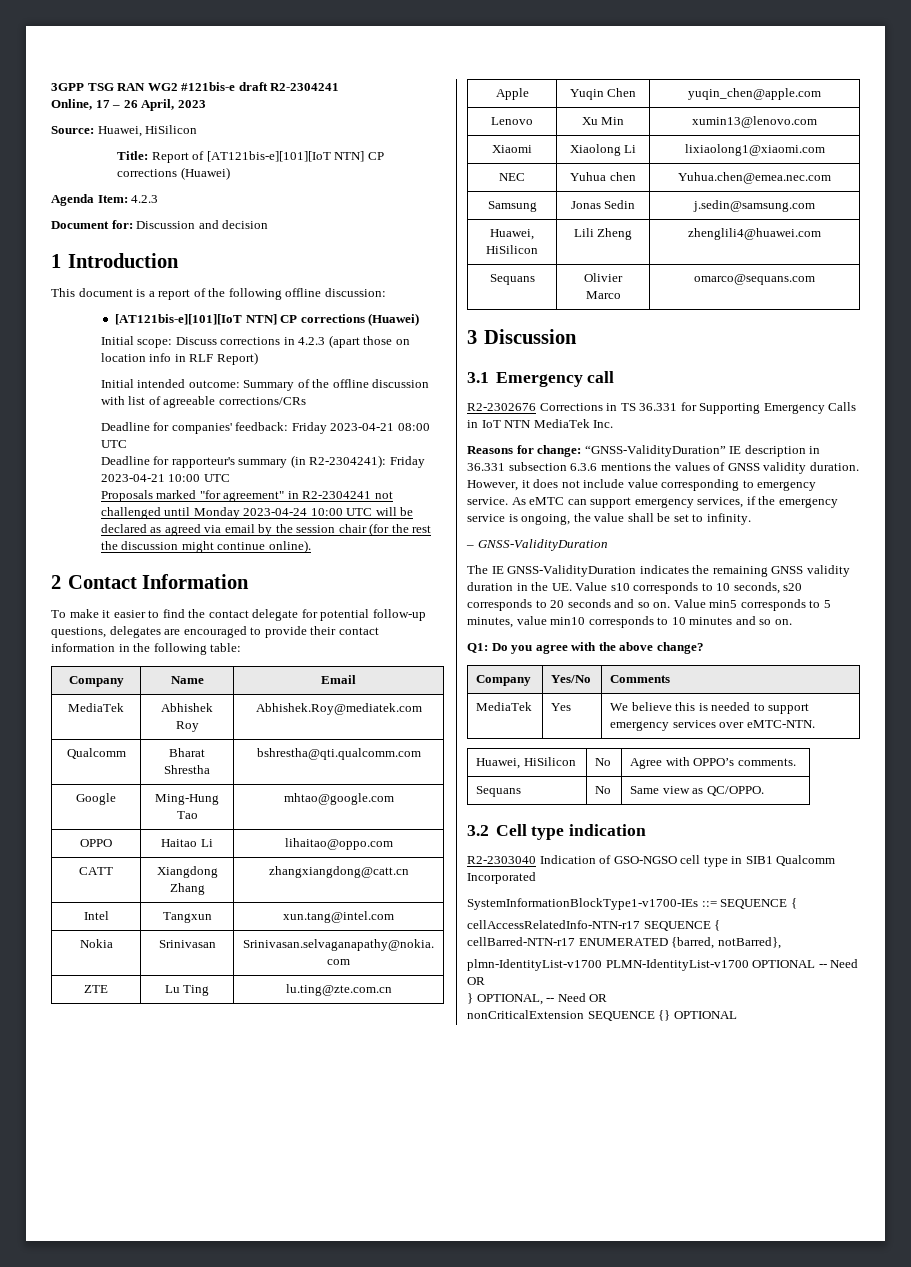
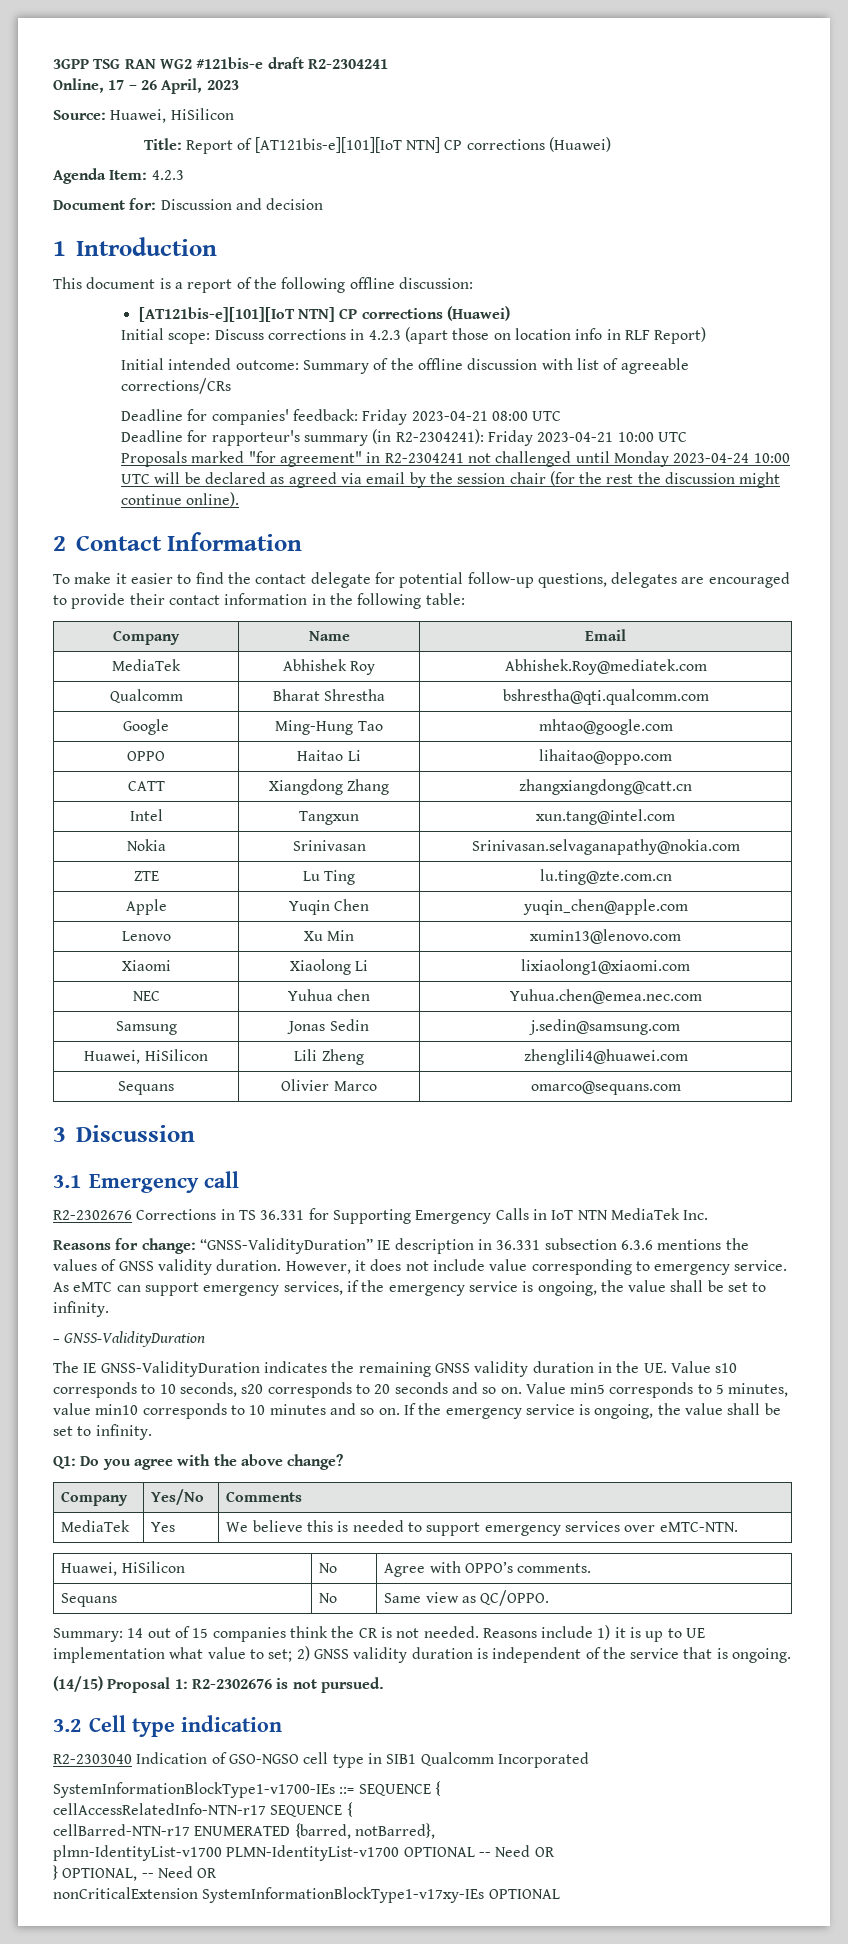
(792, 622) none -> [403,1403,781,1419] [53,1424,152,1440] If the emergency service is ongoing, the value shall be set to infinity.
(764, 791) none -> [53,1625,706,1642] [53,1646,792,1663] [53,1676,384,1693] // Summary: 14 out of 15 companies think the CR is not needed. Reasons include 1) it is up to UE implementation what value to set; 2) GNSS validity duration is independent of the service that is ongoing. // (14/15) Proposal 1: R2-2302676 is not pursued.
[587,1010,671,1021] SEQUENCE {} -> [202,1887,485,1903] SystemInformationBlockType1-v17xy-IEs

